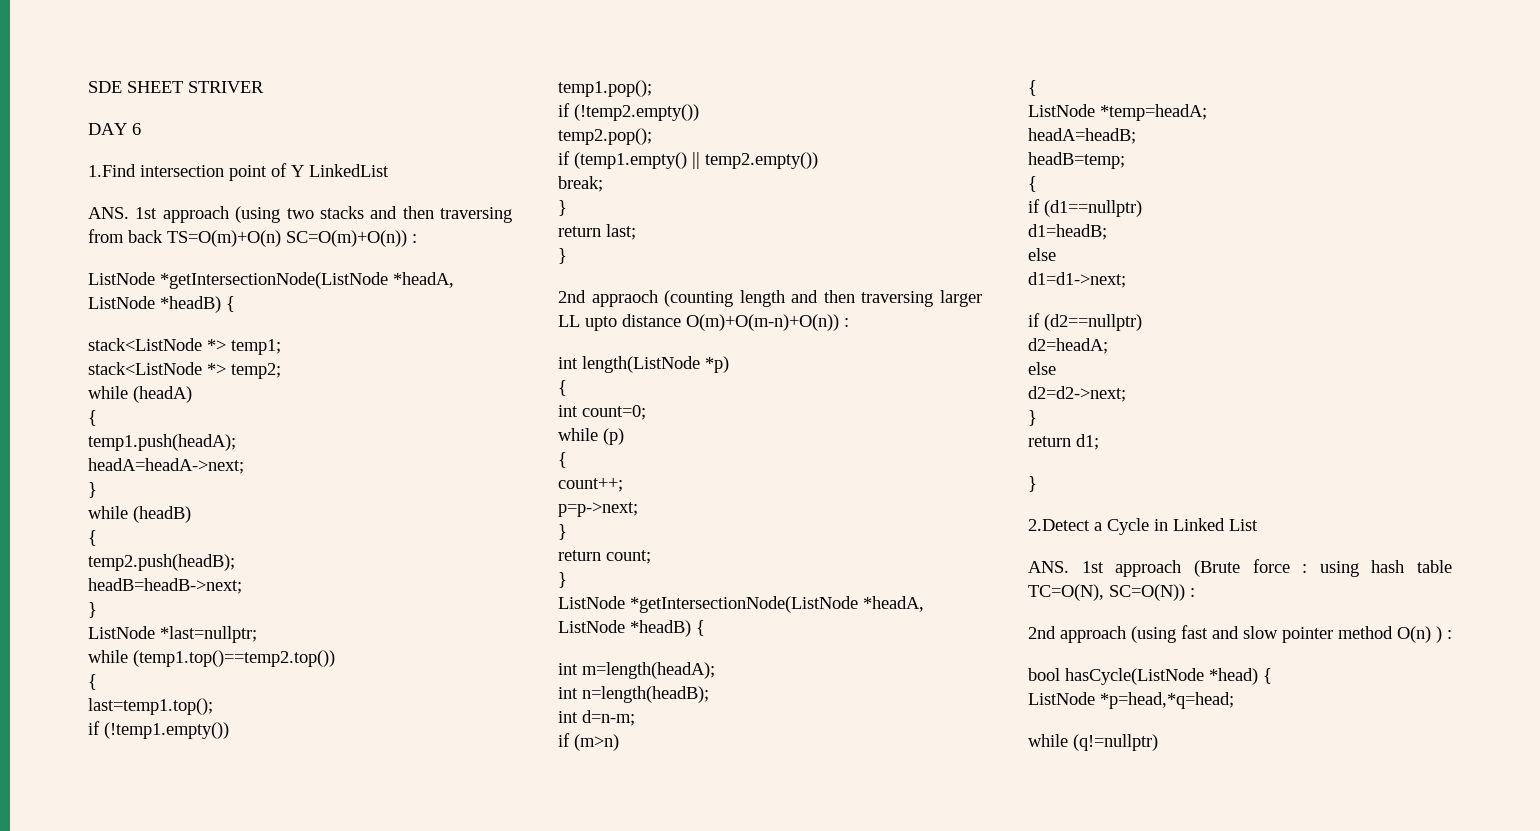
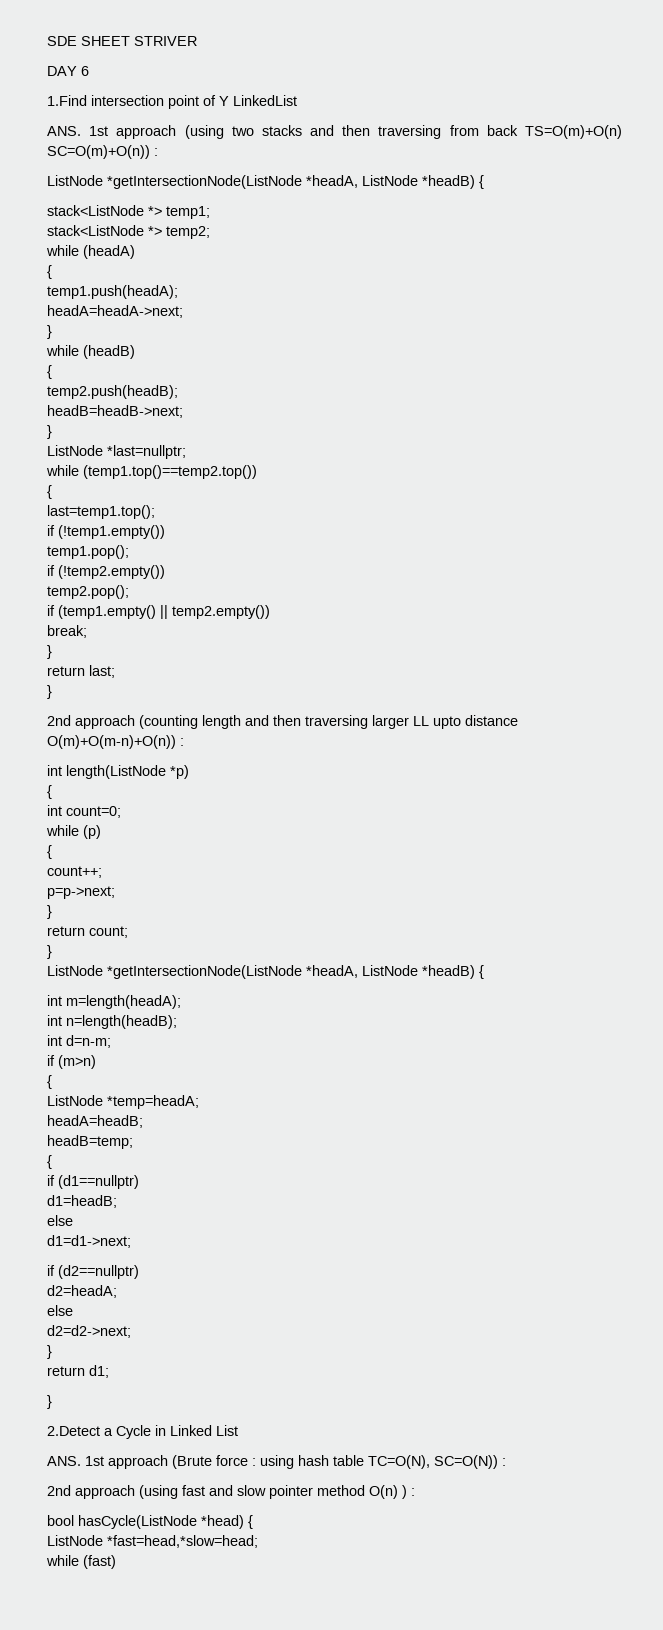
[591,290,658,307] appraoch -> [75,715,135,729] approach
[1100,692,1234,709] [1028,734,1158,751] *p=head,*q=head; // while (q!=nullptr) -> [107,1535,258,1548] [46,1555,116,1569] *fast=head,*slow=head; // while (fast)

